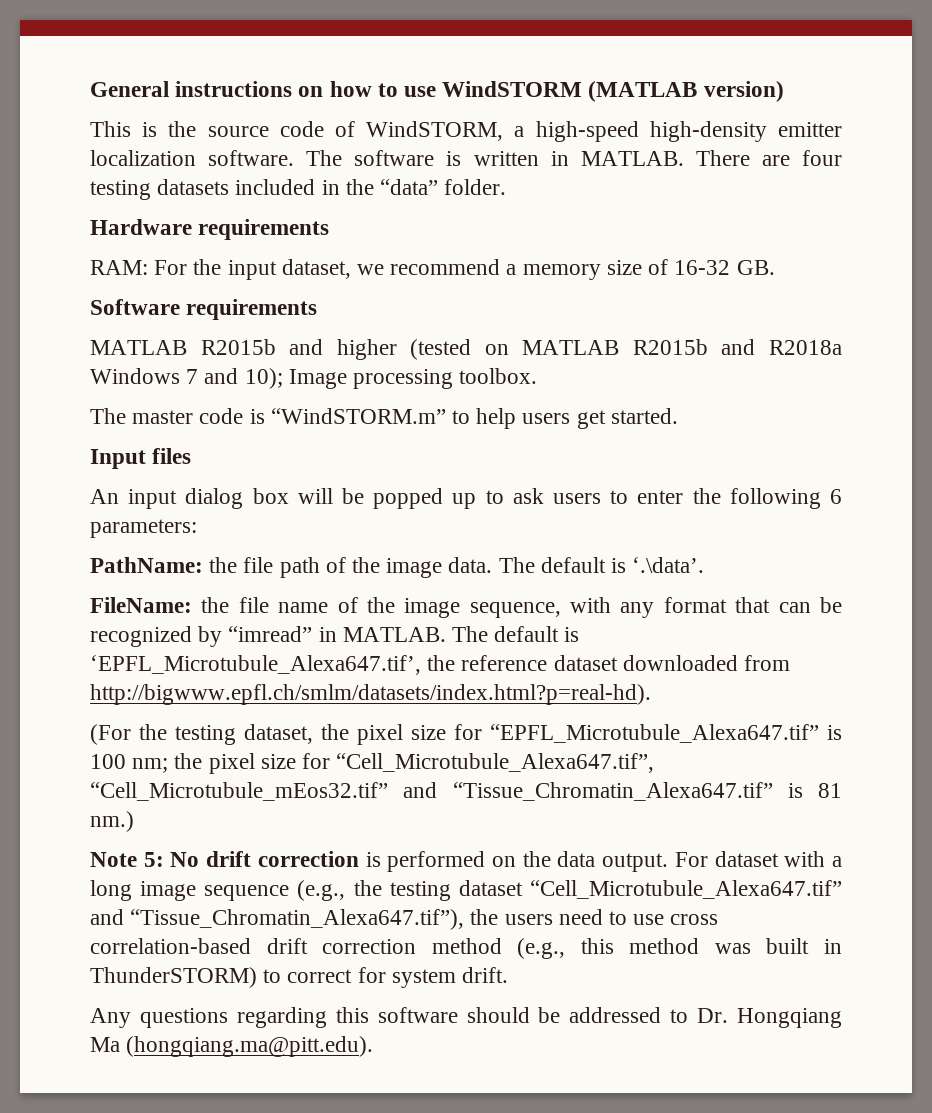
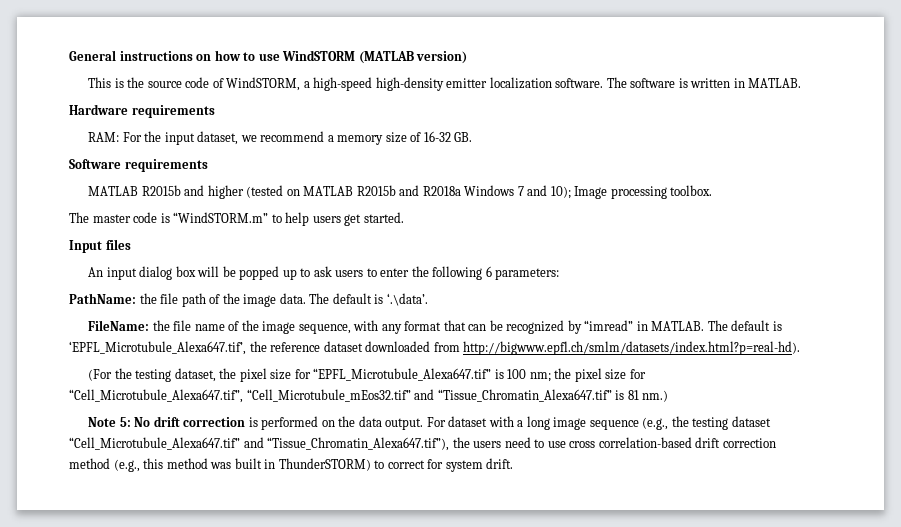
[695,150,843,166] [90,179,507,200] There are four testing datasets included in the “data” folder. -> (802, 83) none
[90,1007,842,1028] [90,1036,374,1057] // Any questions regarding this software should be addressed to Dr. Hongqiang Ma (hongqiang.ma@pitt.edu). -> (514, 463) none

